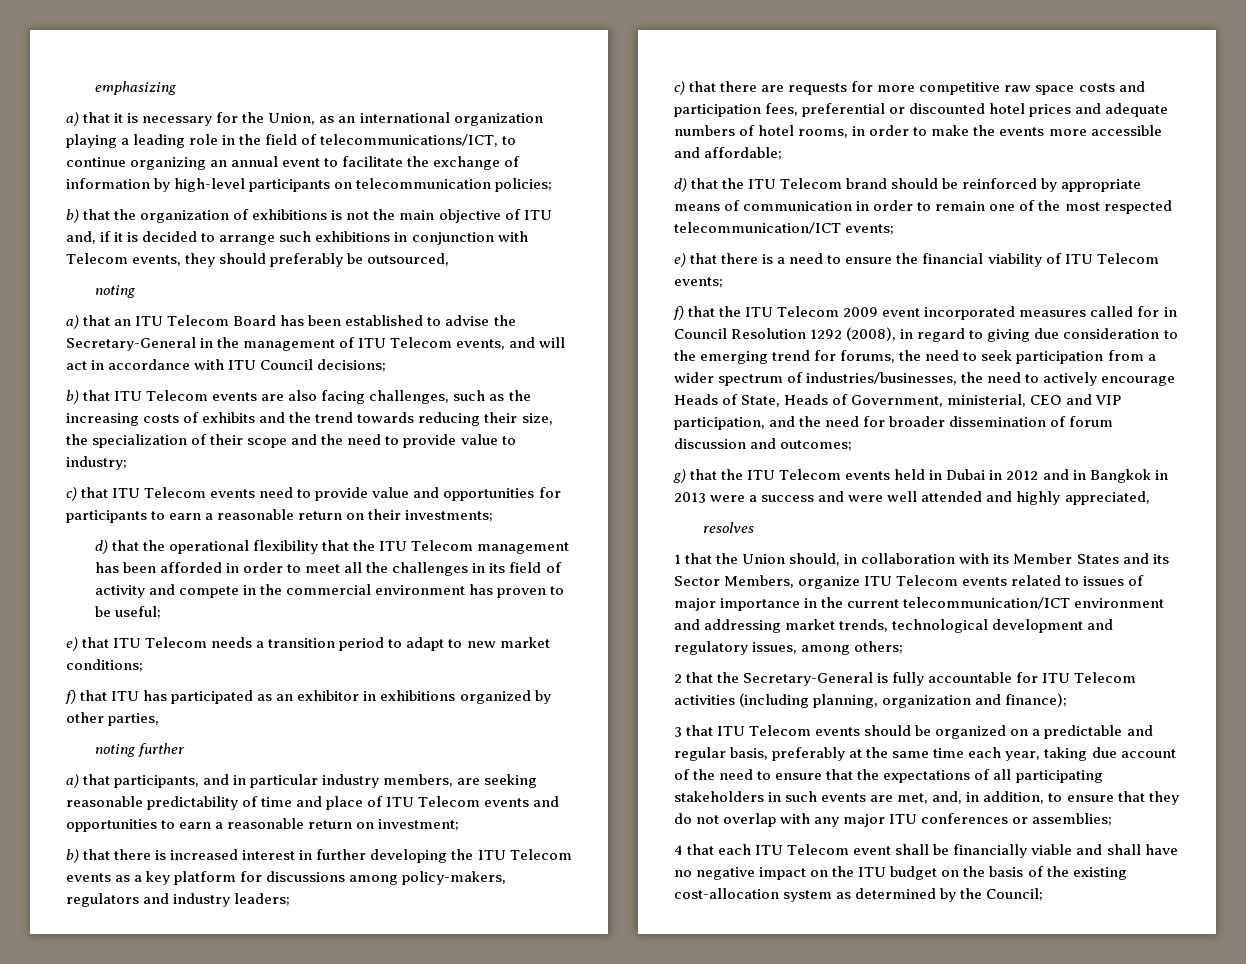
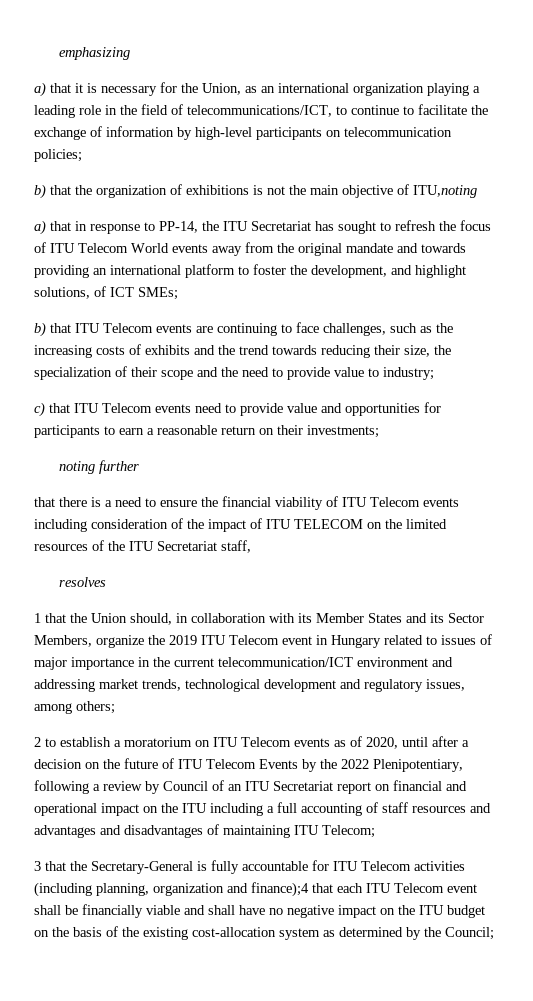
[130,156,321,170] organizing an annual event -> (399, 110) none
[523,210,552,220] [66,231,528,245] [66,253,450,267] [94,285,135,298] [66,315,516,329] [66,337,566,351] [66,359,387,372] ITU and, if it is decided to arrange such exhibitions in conjunction with Telecom events, they should preferably be outsourced, // noting // a) that an ITU Telecom Board has been established to advise the Secretary-General in the management of ITU Telecom events, and will act in accordance with ITU Council decisions; -> [413,185,477,198] [34,220,491,235] [34,242,466,256] [34,264,466,278] [34,286,178,300] ITU,noting // a) that in response to PP-14, the ITU Secretariat has sought to refresh the focus of ITU Telecom World events away from the original mandate and towards providing an international platform to foster the development, and highlight solutions, of ICT SMEs;
[288,390,366,404] also facing -> [217,322,319,336] continuing to face
[94,540,570,554] [94,562,562,576] [94,584,565,598] [94,606,161,619] [66,637,550,651] [66,659,143,672] [65,690,551,704] [66,712,160,726] [94,743,185,757] [66,774,538,788] [66,796,560,810] [66,818,460,832] [66,849,572,863] [66,871,507,885] [66,893,291,907] [674,81,1145,95] [674,103,1169,117] [674,125,1162,138] [674,147,783,160] [674,178,1142,192] [674,200,1172,214] [674,222,895,235] [674,253,686,267] d) that the operational flexibility that the ITU Telecom management has been afforded in order to meet all the challenges in its field of activity and compete in the commercial environment has proven to be useful; // e) that ITU Telecom needs a transition period to adapt to new market conditions; // f) that ITU has participated as an exhibitor in exhibitions organized by other parties, // noting further // a) that participants, and in particular industry members, are seeking reasonable predictability of time and place of ITU Telecom events and opportunities to earn a reasonable return on investment; // b) that there is increased interest in further developing the ITU Telecom events as a key platform for discussions among policy-makers, regulators and industry leaders; // c) that there are requests for more competitive raw space costs and participation fees, preferential or discounted hotel prices and adequate numbers of hotel rooms, in order to make the events more accessible and affordable; // d) that the ITU Telecom brand should be reinforced by appropriate means of communication in order to remain one of the most respected telecommunication/ICT events; // e) -> [58,460,139,474] noting further //
[674,277,723,288] [673,306,1177,320] [674,327,1178,342] [674,350,1156,364] [674,372,1176,386] [674,394,1122,407] [674,416,1114,430] [674,438,853,451] [673,469,1168,483] [674,491,1150,505] events; // f) that the ITU Telecom 2009 event incorporated measures called for in Council Resolution 1292 (2008), in regard to giving due consideration to the emerging trend for forums, the need to seek participation from a wider spectrum of industries/businesses, the need to actively encourage Heads of State, Heads of Government, ministerial, CEO and VIP participation, and the need for broader dissemination of forum discussion and outcomes; // g) that the ITU Telecom events held in Dubai in 2012 and in Bangkok in 2013 were a success and were well attended and highly appreciated, -> [423,498,459,507] [34,518,447,532] [34,540,251,553] events including consideration of the impact of ITU TELECOM on the limited resources of the ITU Secretariat staff,
[864,575,1008,586] ITU Telecom events -> [148,635,381,648] the 2019 ITU Telecom event in Hungary
(682, 678) none -> [45,736,469,749] [34,758,463,772] [34,780,467,794] [34,802,491,816] [34,824,375,838] [34,861,41,871] to establish a moratorium on ITU Telecom events as of 2020, until after a decision on the future of ITU Telecom Events by the 2022 Plenipotentiary, following a review by Council of an ITU Secretariat report on financial and operational impact on the ITU including a full accounting of staff resources and advantages and disadvantages of maintaining ITU Telecom; // 3
[1005,693,1068,707] [674,725,1153,739] [674,747,1176,761] [674,769,1103,783] [674,791,1179,805] [674,813,1113,827] [674,845,683,855] finance); // 3 that ITU Telecom events should be organized on a predictable and regular basis, preferably at the same time each year, taking due account of the need to ensure that the expectations of all participating stakeholders in such events are met, and, in addition, to ensure that they do not overlap with any major ITU conferences or assemblies; // 4 -> [251,882,309,897] finance);4

